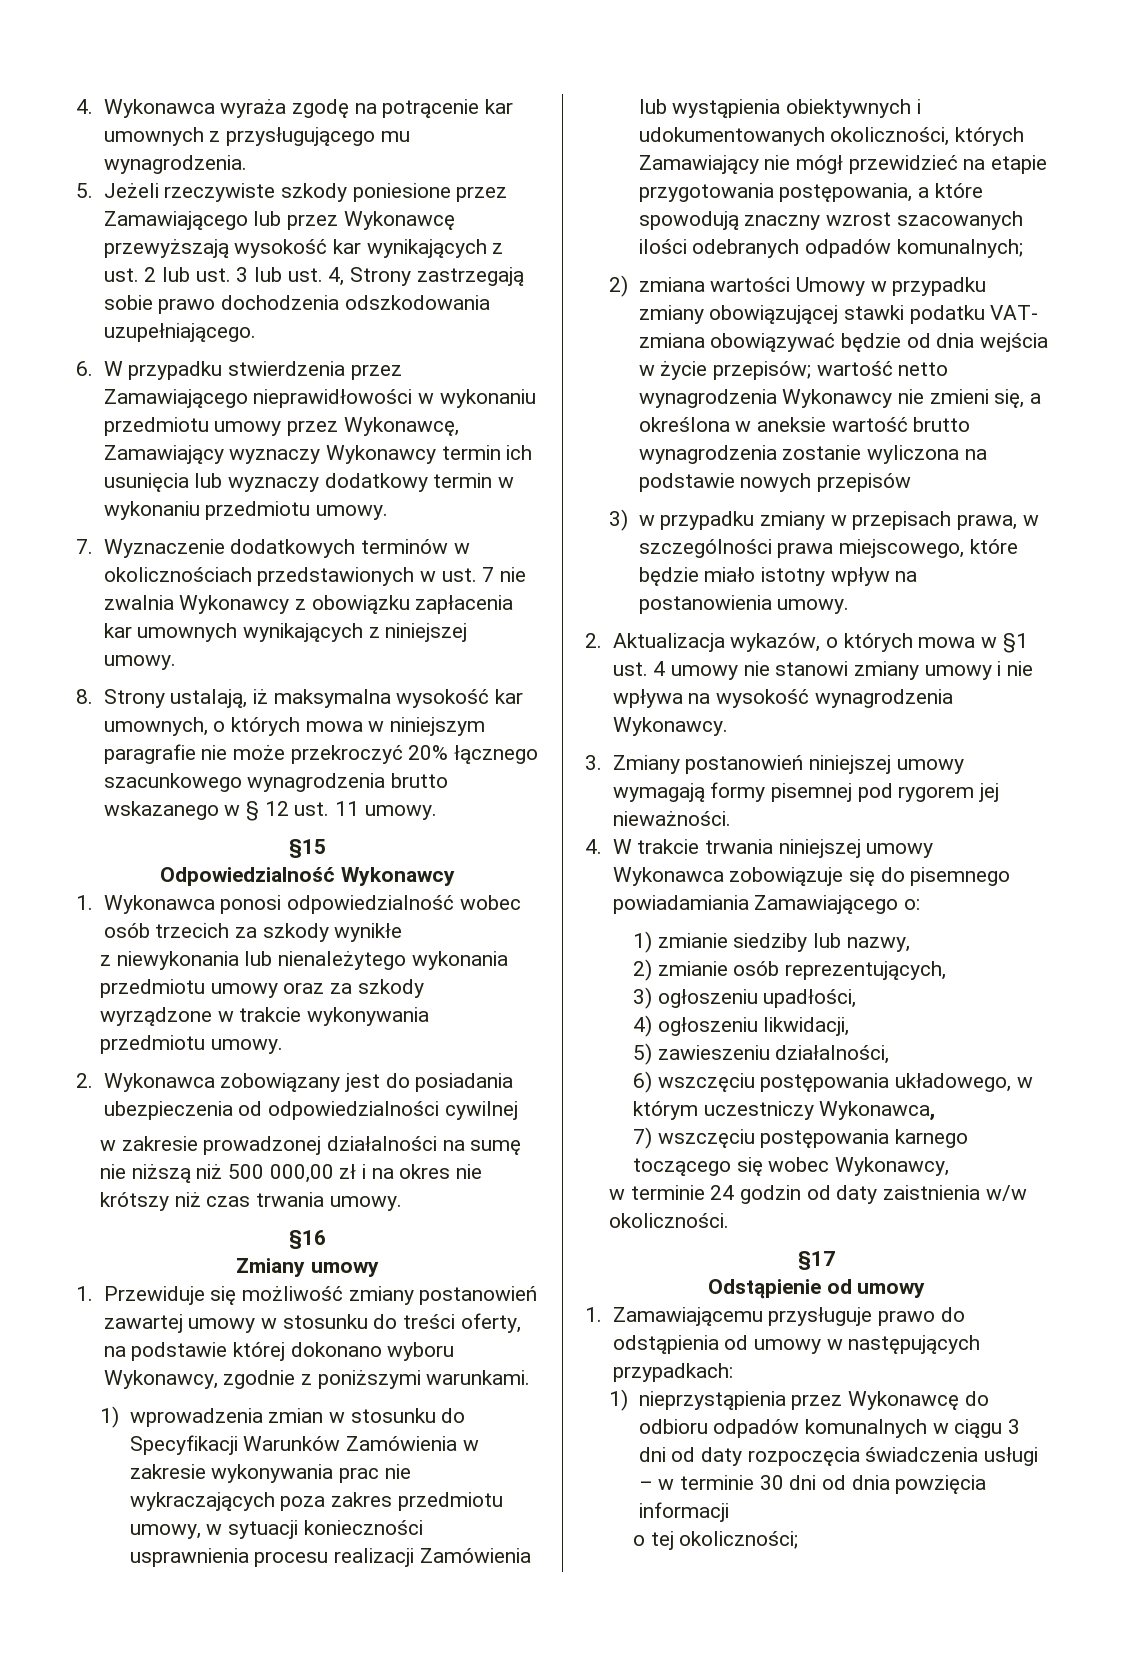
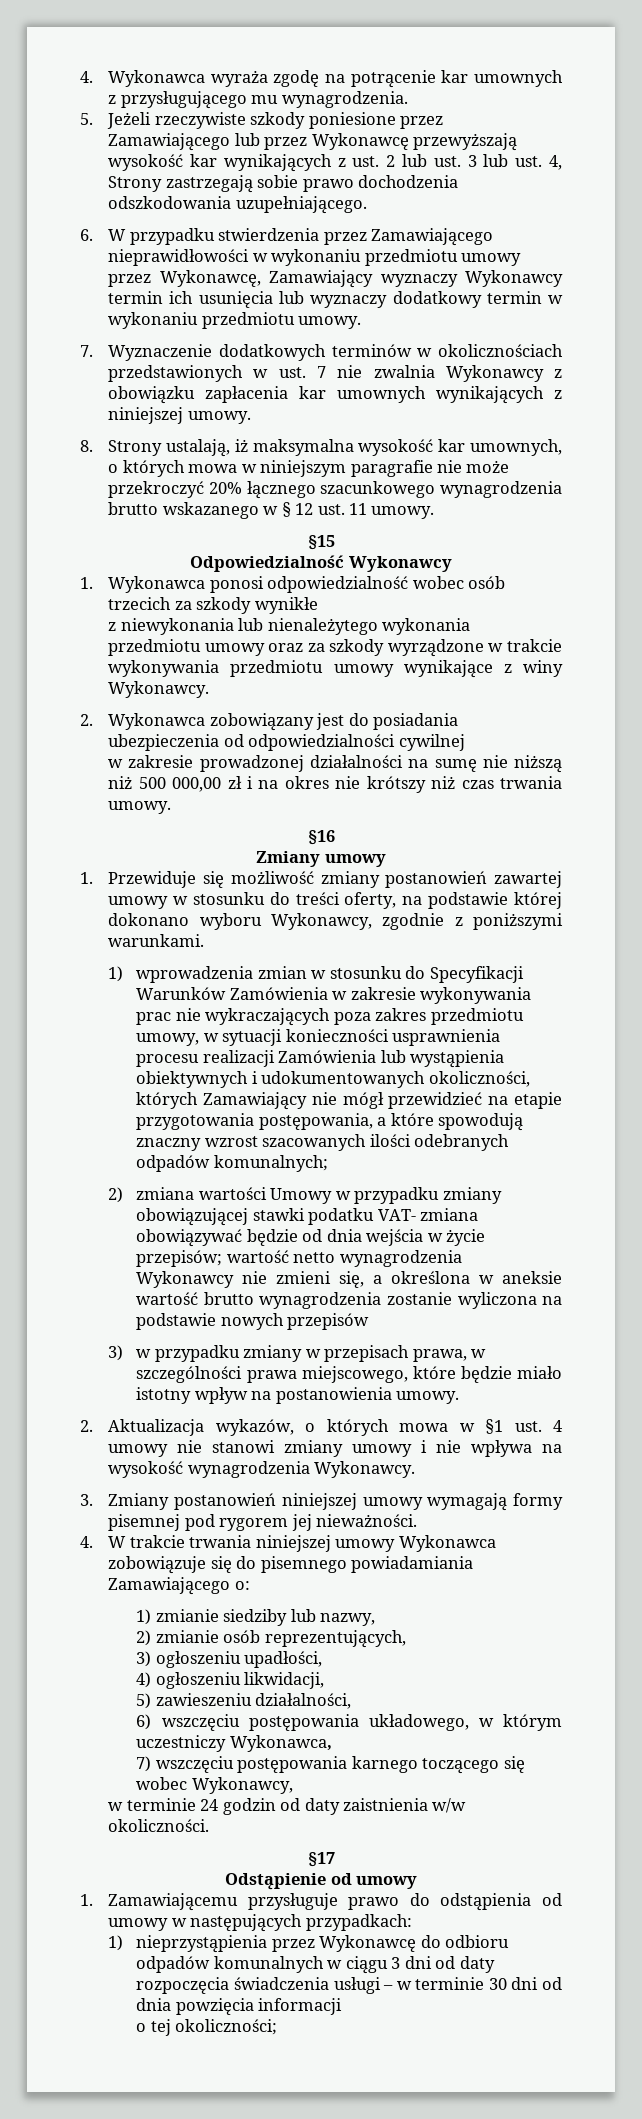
[210,1039,283,1054] umowy. -> [333,660,563,678] [108,681,210,698] umowy wynikające z winy Wykonawcy.

